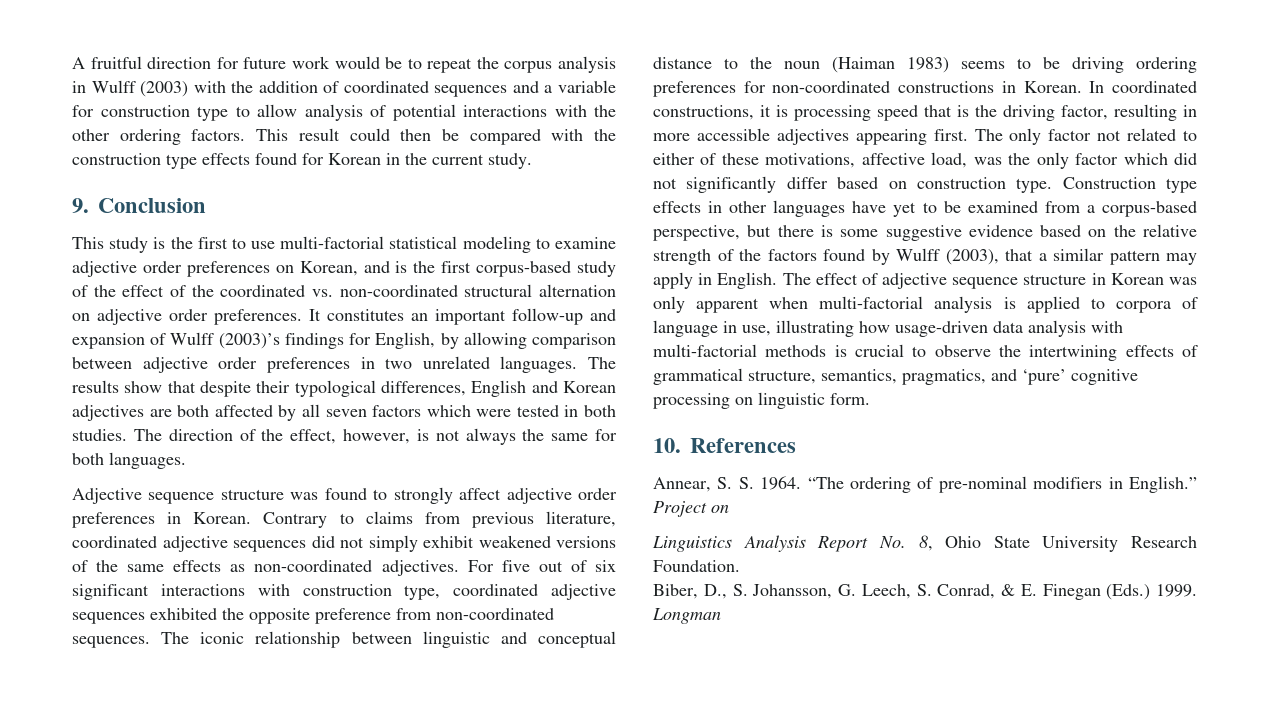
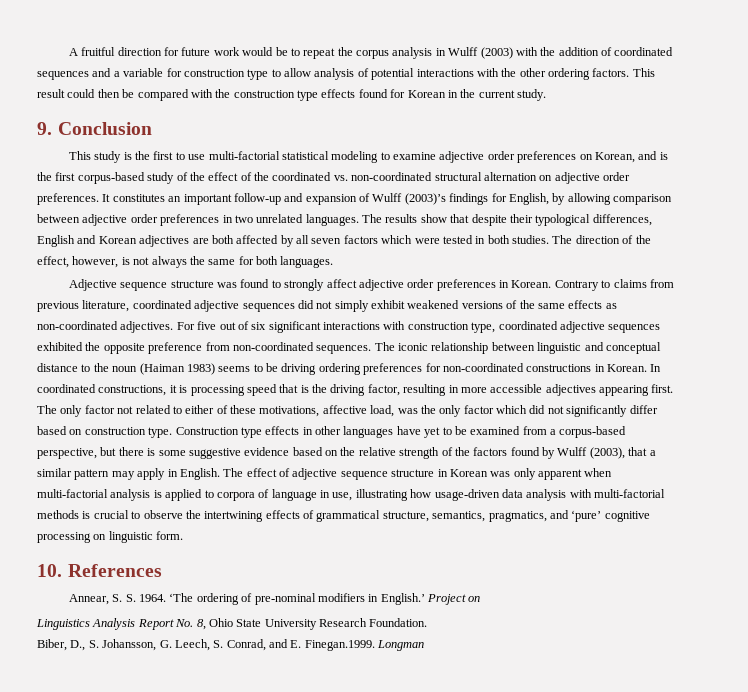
[807,477,844,489] “The -> [169,593,194,602] ‘The
[1129,476,1197,493] English.” -> [380,593,425,605] English.’
[1001,584,1197,600] & E. Finegan (Eds.) 1999. -> [269,639,375,651] and E. Finegan.1999.

